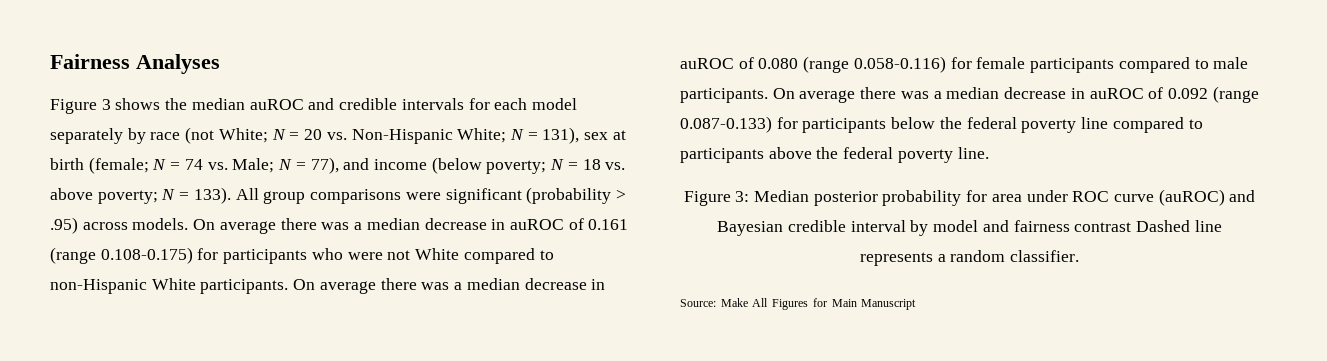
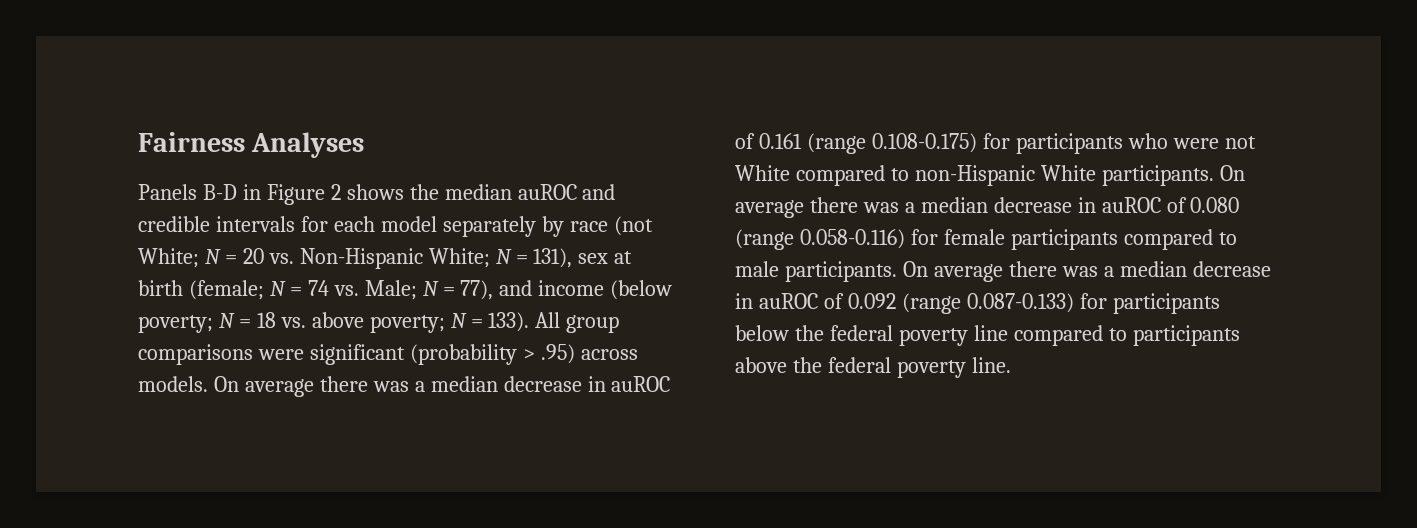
[50,99,111,114] Figure 3 -> [138,184,341,205] Panels B-D in Figure 2
[683,189,1256,206] [717,220,1222,236] [859,250,1080,266] [680,298,917,310] // Figure 3: Median posterior probability for area under ROC curve (auROC) and Bayesian credible interval by model and fairness contrast Dashed line represents a random classifier. // Source: Make All Figures for Main Manuscript -> (1011, 365) none

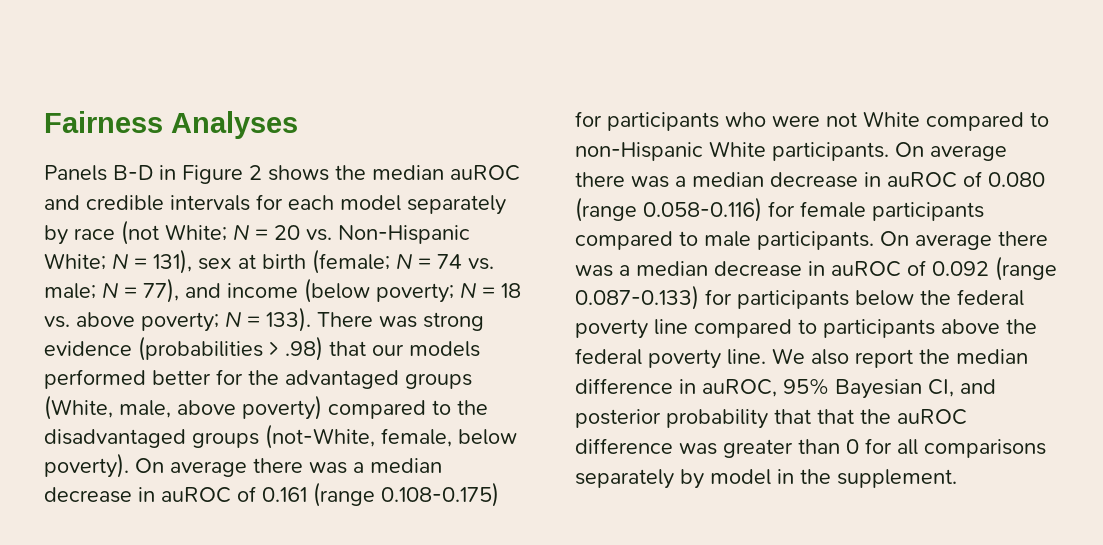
[364,280,417,300] Male; -> [44,283,96,299] male;
[535,312,620,333] [138,344,638,365] [138,376,208,392] All group comparisons were significant (probability > .95) across models. -> [317,312,484,331] [44,336,480,361] [44,369,472,389] [44,395,488,420] [44,424,517,449] [44,453,129,478] There was strong evidence (probabilities > .98) that our models performed better for the advantaged groups (White, male, above poverty) compared to the disadvantaged groups (not-White, female, below poverty).
(1011, 365) none -> [772,348,1028,368] [575,378,996,399] [575,409,967,429] [575,438,1046,458] [575,469,957,489] We also report the median difference in auROC, 95% Bayesian CI, and posterior probability that that the auROC difference was greater than 0 for all comparisons separately by model in the supplement.

